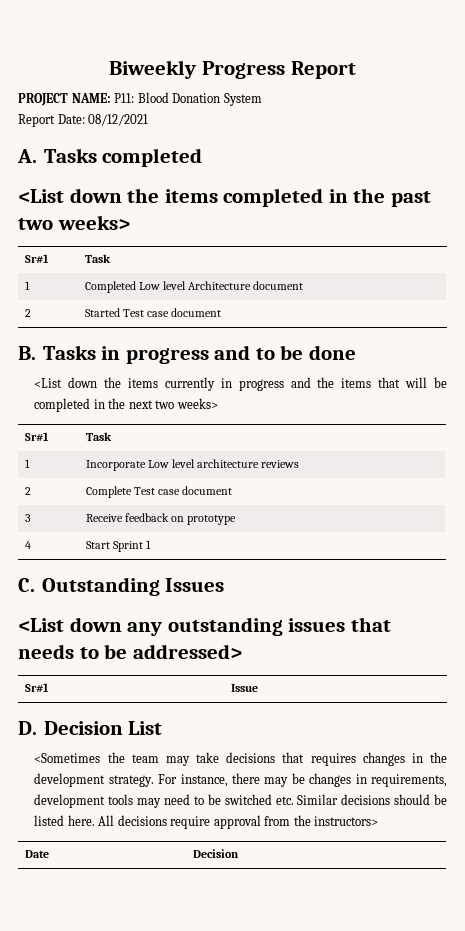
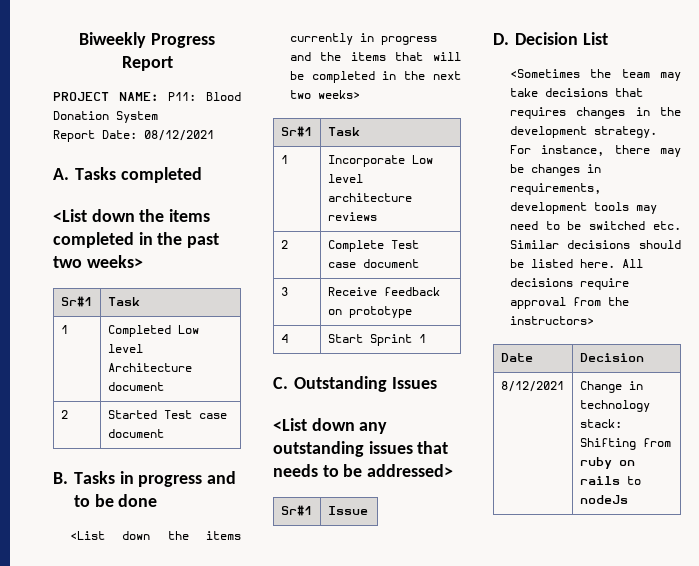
(239, 853) none -> [500,381,564,392] [579,381,643,393] [579,400,650,412] [579,419,622,428] [579,438,671,450] [579,457,635,469] [579,476,641,485] [579,495,628,504] // 8/12/2021 | Change in technology stack: Shifting from ruby on rails to nodeJs

